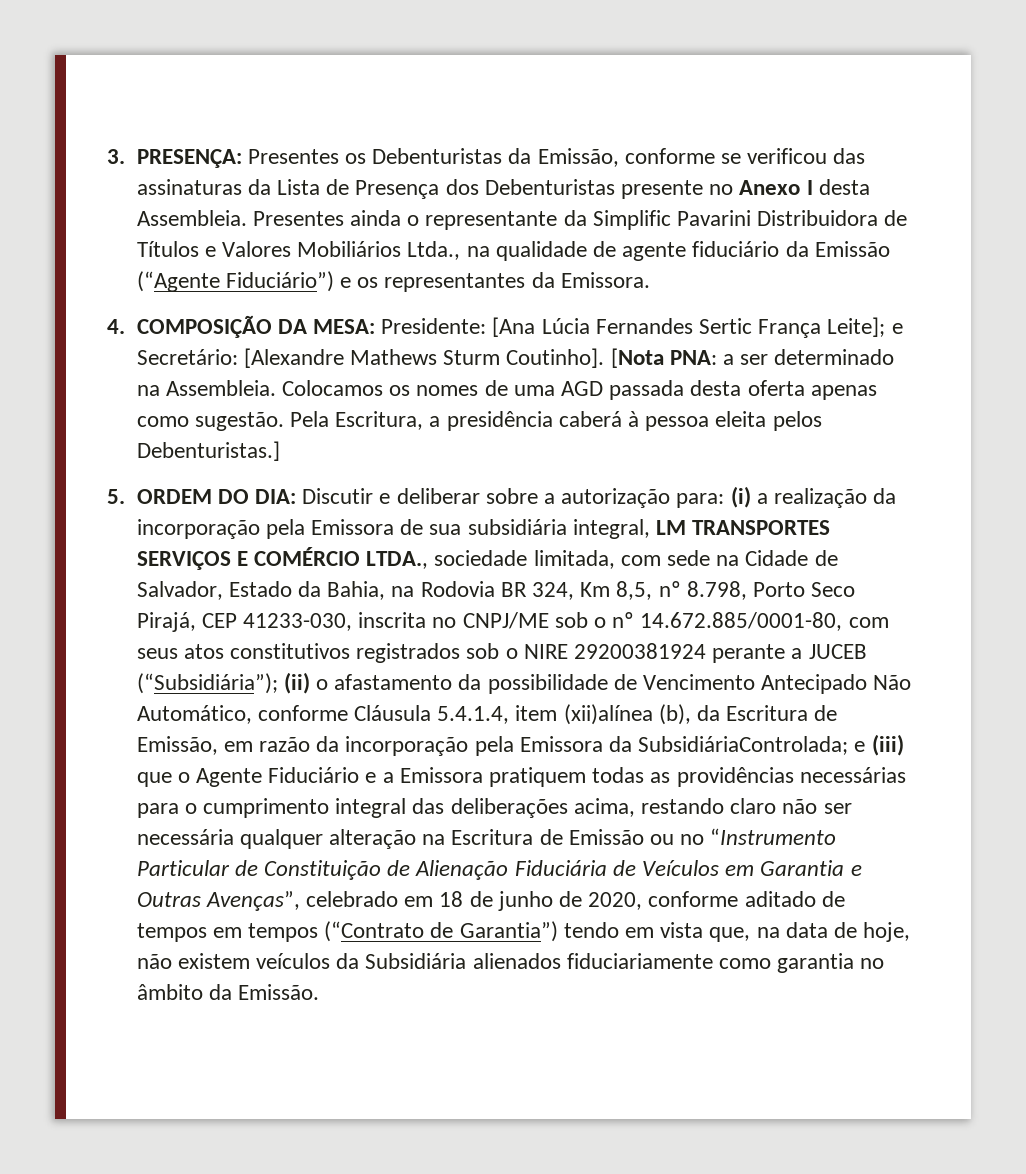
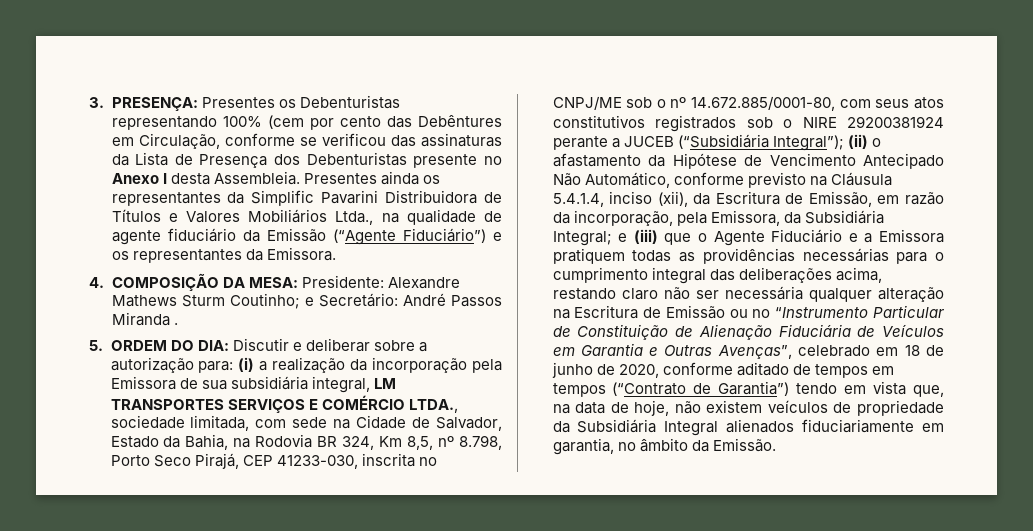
[508,148,619,167] da Emissão, -> [111,114,502,130] [111,133,220,149] representando 100% (cem por cento das Debêntures em Circulação,
[407,211,558,230] o representante -> [422,175,440,184] [111,192,221,206] os representantes
[492,317,903,338] [136,348,895,368] [136,380,877,400] [136,411,822,431] [136,441,280,461] [Ana Lúcia Fernandes Sertic França Leite]; e Secretário: [Alexandre Mathews Sturm Coutinho]. [Nota PNA: a ser determinado na Assembleia. Colocamos os nomes de uma AGD passada desta oferta apenas como sugestão. Pela Escritura, a presidência caberá à pessoa eleita pelos Debenturistas.] -> [387,277,460,289] [111,293,502,309] [111,312,178,326] Alexandre Mathews Sturm Coutinho; e Secretário: André Passos Miranda .
[136,673,278,694] (“Subsidiária”); -> [677,134,844,151] (“Subsidiária Integral”);
[487,674,608,694] possibilidade -> [672,153,737,169] Hipótese
[353,704,691,725] Cláusula 5.4.1.4, item (xii)alínea (b), -> [747,172,892,188] [552,191,688,207] previsto na Cláusula 5.4.1.4, inciso (xii),
[345,736,849,756] incorporação pela Emissora da SubsidiáriaControlada; -> [573,210,884,226] [552,231,612,246] incorporação, pela Emissora, da Subsidiária Integral;
[336,953,467,969] da Subsidiária -> [833,400,944,416] [552,419,719,436] de propriedade da Subsidiária Integral
[718,953,855,973] como garantia -> [922,423,944,432] [552,438,614,455] em garantia,

